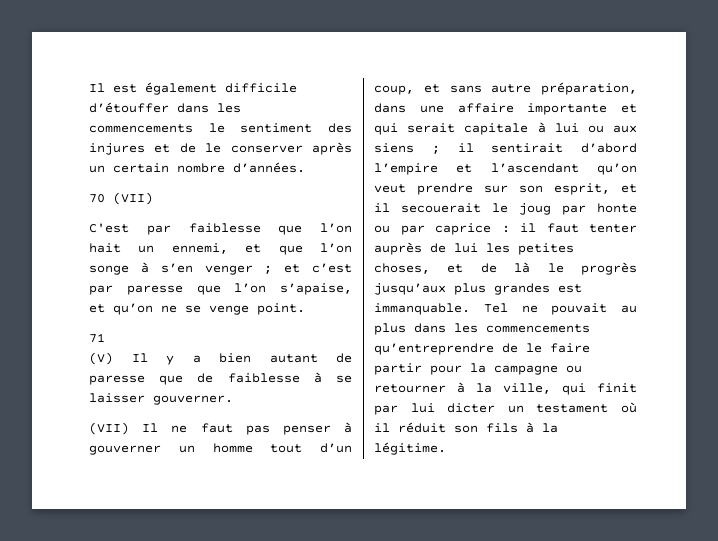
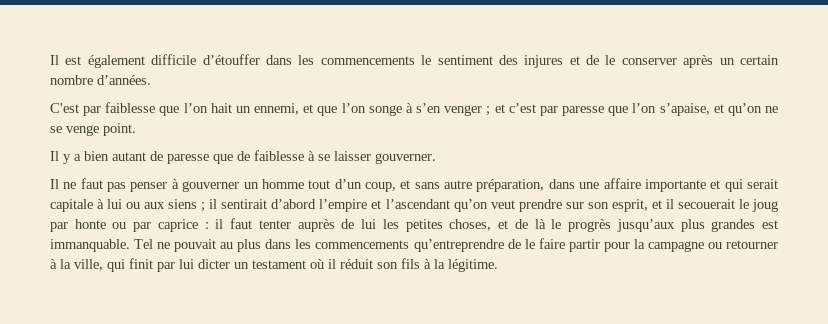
[89,192,153,205] // 70 (VII) -> (151, 80) none
[89,333,105,343] [89,352,113,365] 71 // (V) -> (136, 129) none
[89,422,129,435] (VII) -> (436, 158) none

